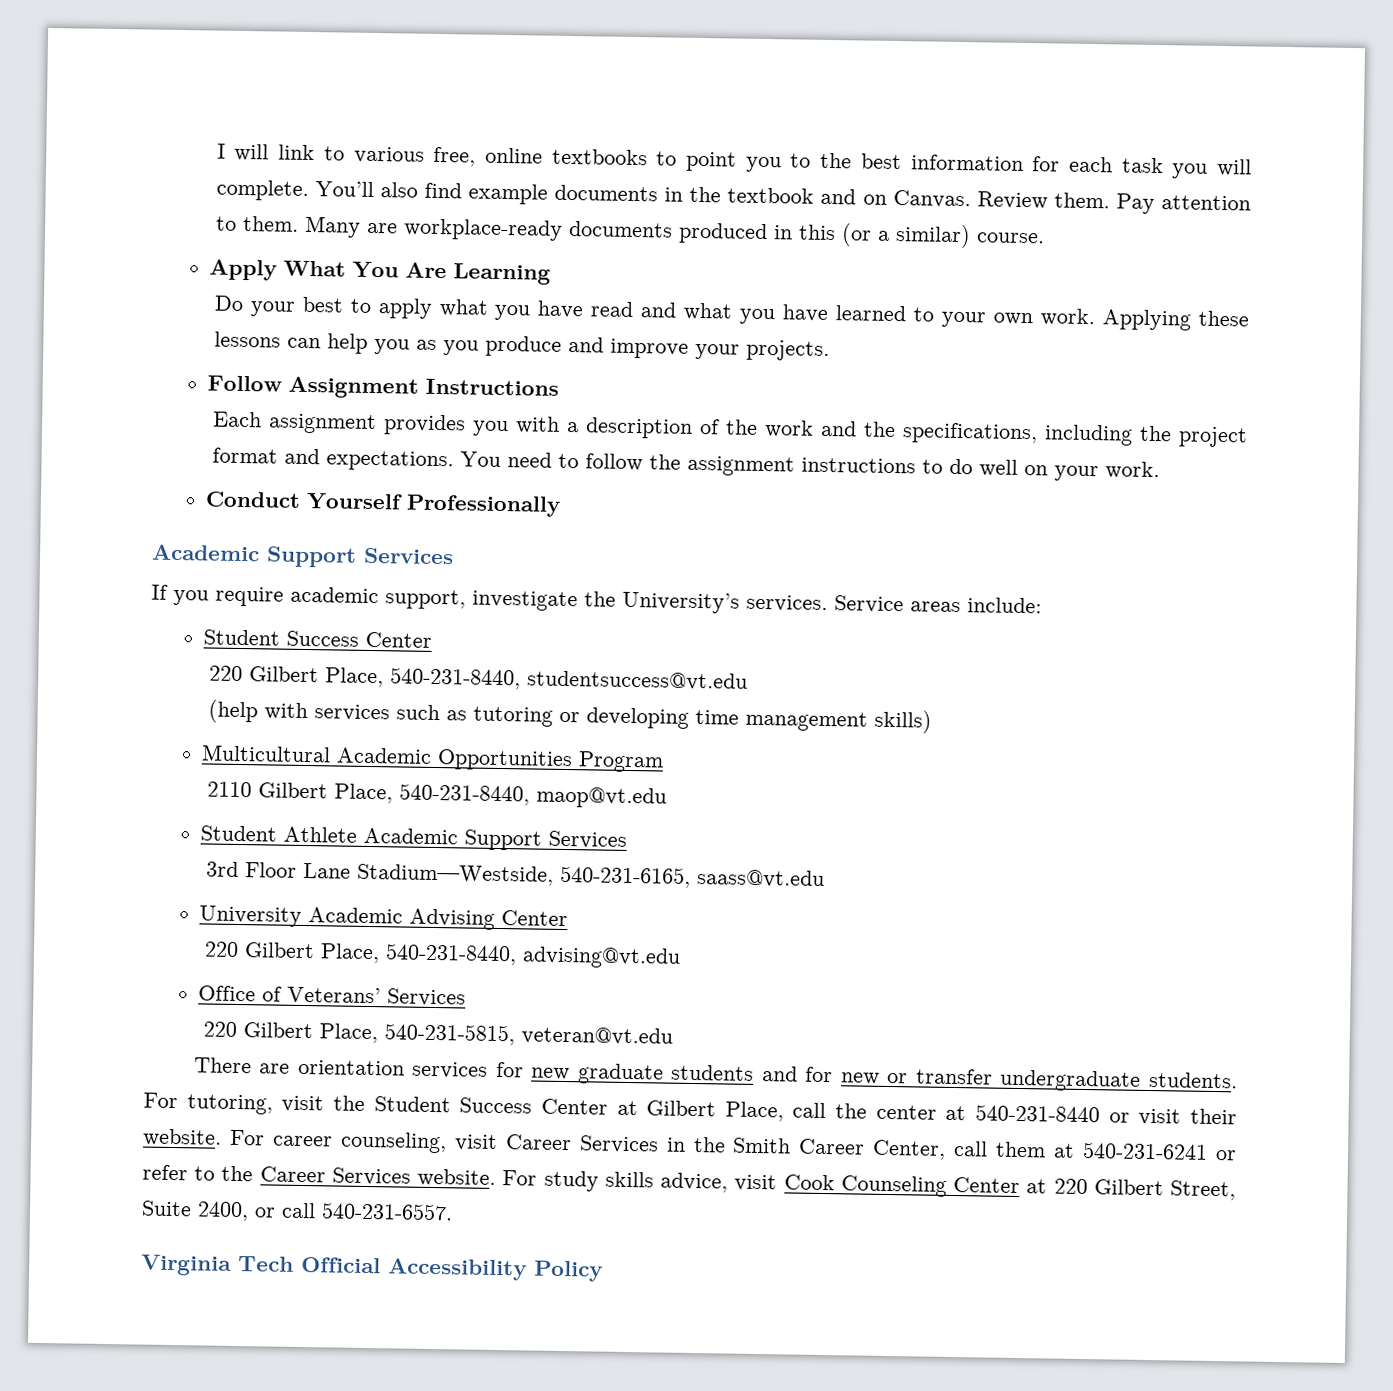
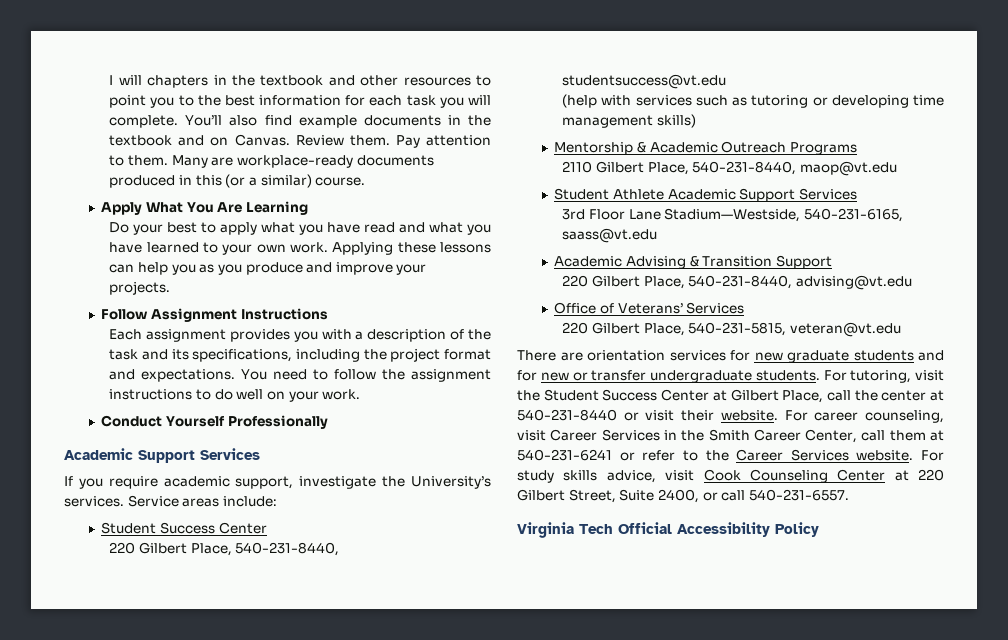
[278,144,648,167] link to various free, online textbooks -> [147,75,471,88] chapters in the textbook and other resources
[763,420,896,438] work and the -> [109,349,189,360] task and its
[201,744,665,773] Multicultural Academic Opportunities Program -> [554,141,858,155] Mentorship & Academic Outreach Programs
[199,905,303,927] University -> (658, 235) none
[501,910,569,927] Center -> [689,255,833,269] & Transition Support

